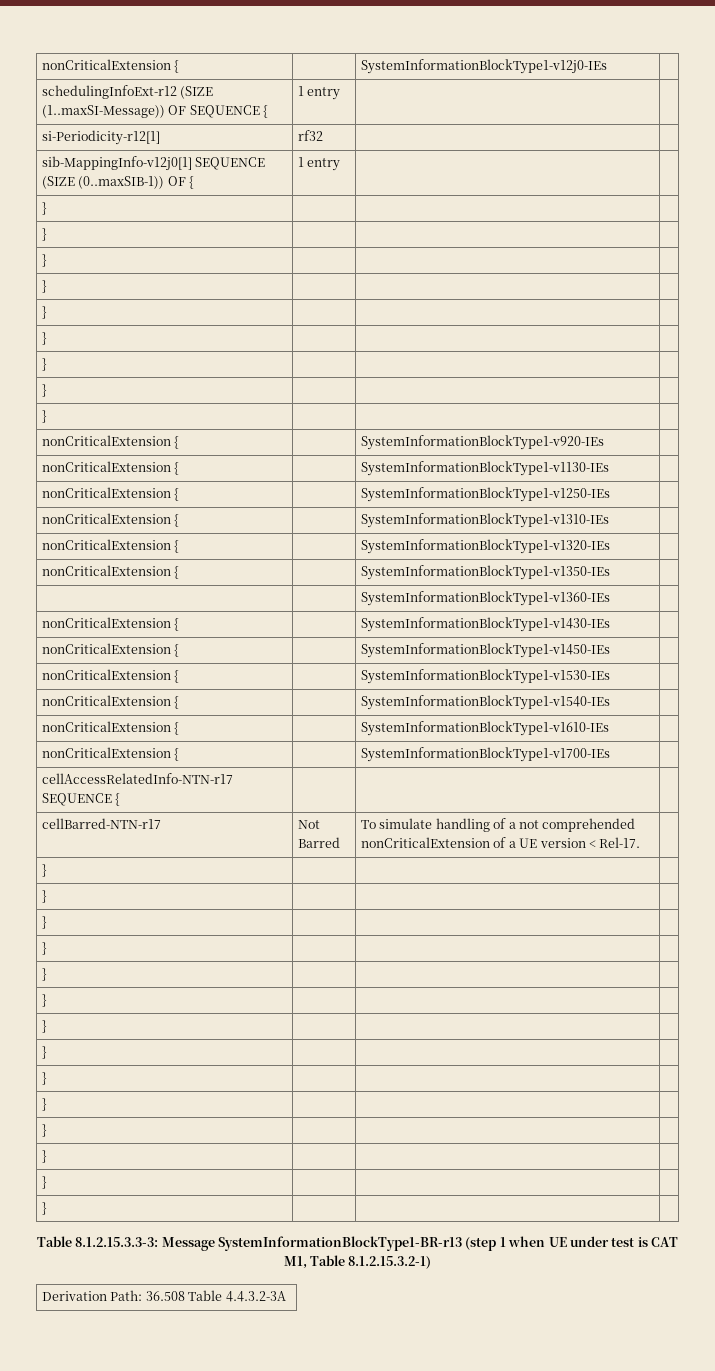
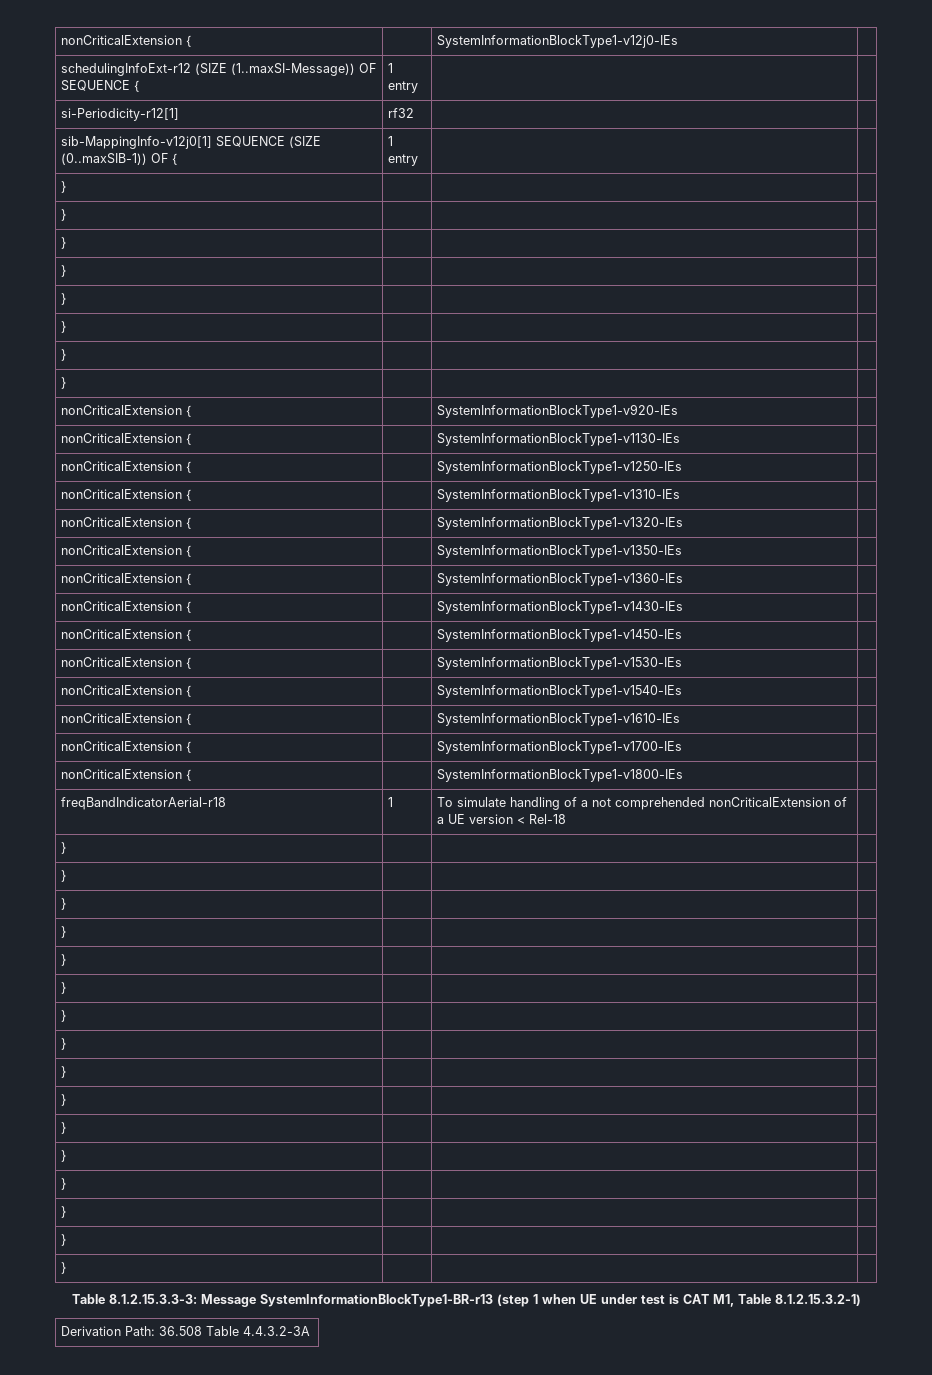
[41,410,47,423] // } | | | -> (67, 383) none
(610, 572) none -> [61,573,192,585] nonCriticalExtension {
[41,773,233,784] [41,793,121,806] [41,818,161,829] [297,820,320,829] [297,837,340,848] cellAccessRelatedInfo-NTN-r17 SEQUENCE { | | | // cellBarred-NTN-r17 | Not Barred -> [61,769,192,781] [437,769,684,782] [61,797,227,810] [388,797,394,807] nonCriticalExtension { | | SystemInformationBlockType1-v1800-IEs | // freqBandIndicatorAerial-r18 | 1
[599,837,641,848] Rel-17. -> [529,814,567,824] [61,842,67,854] [61,870,67,882] Rel-18 | // } | | | // } | |

